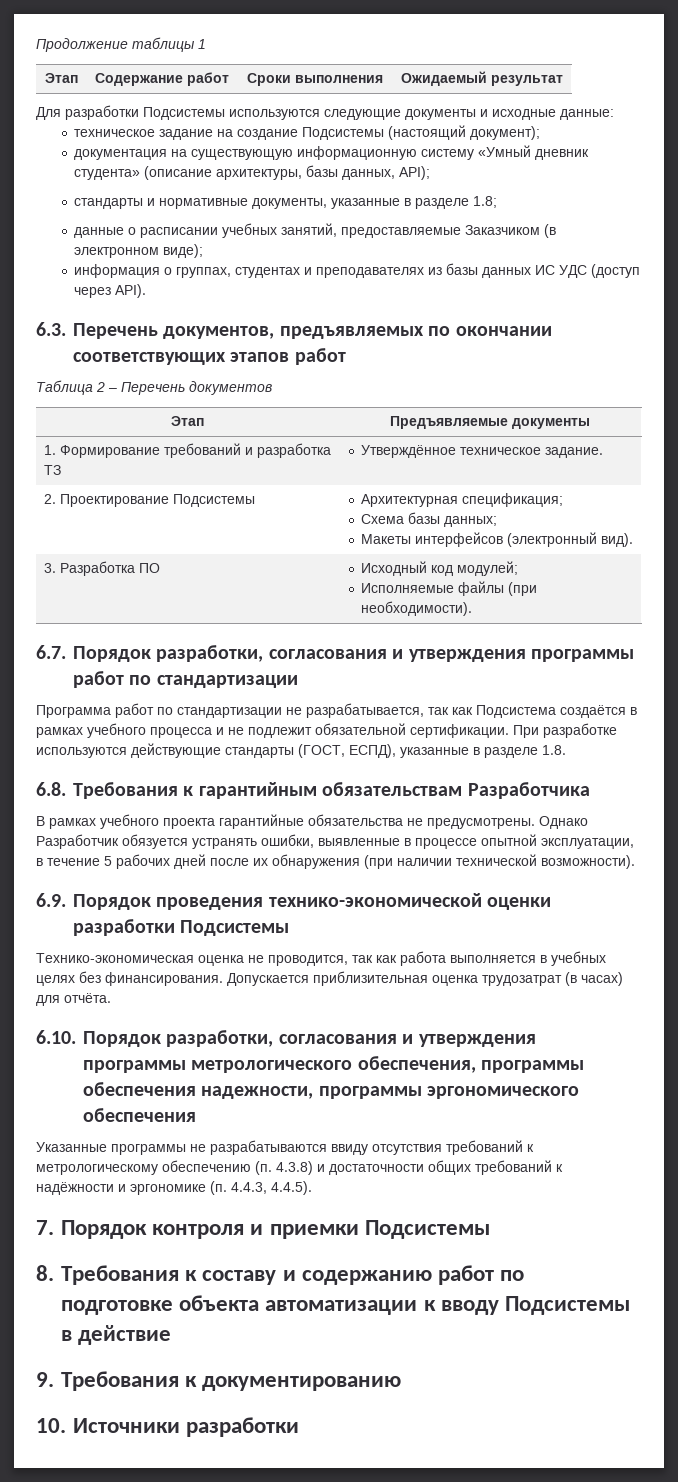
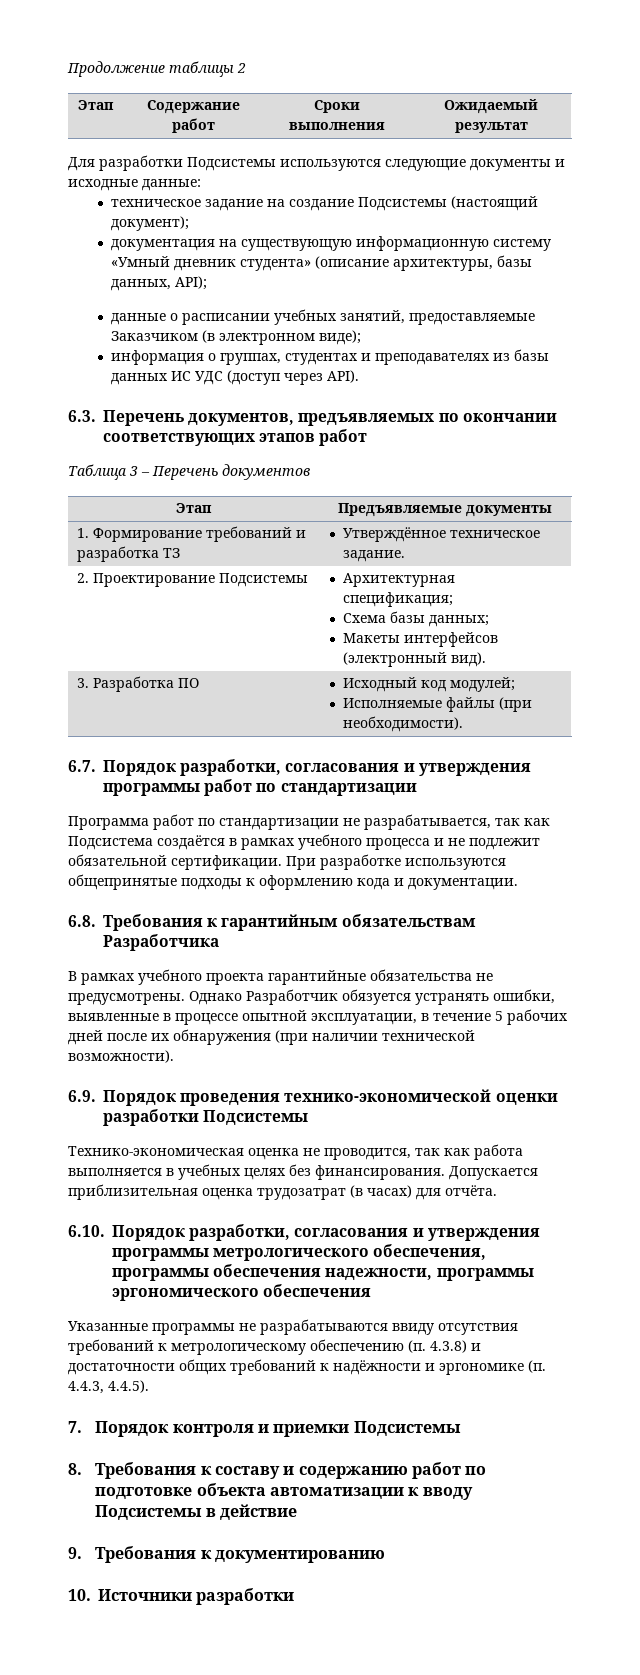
[198,39,206,49] 1 -> [237,63,246,73] 2
[74,196,498,209] // стандарты и нормативные документы, указанные в разделе 1.8; -> (207, 283) none
[96,382,105,392] 2 -> [129,466,138,476] 3
[131,743,566,758] действующие стандарты (ГОСТ, ЕСПД), указанные в разделе 1.8. -> [68,874,518,890] общепринятые подходы к оформлению кода и документации.

